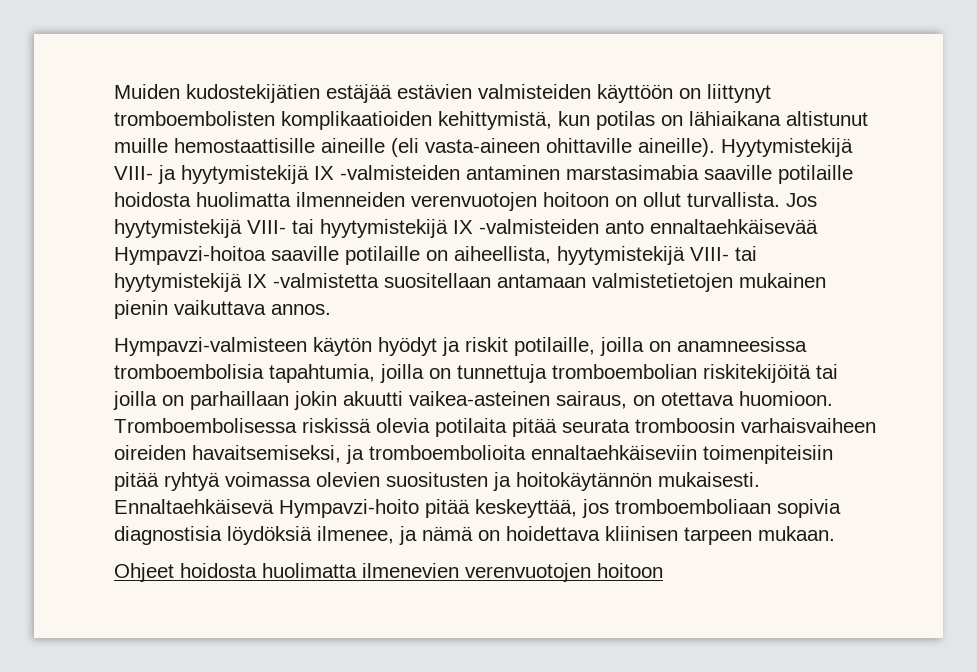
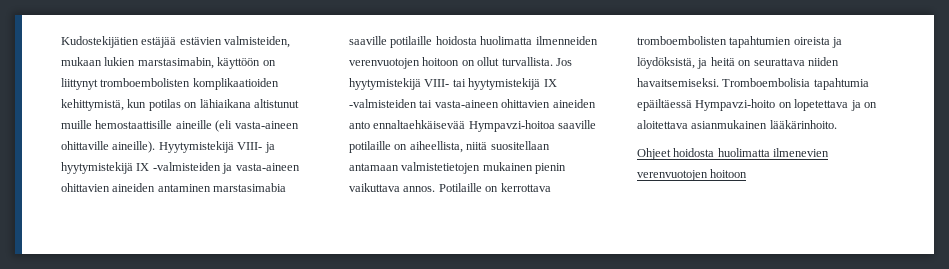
[114,84,591,103] Muiden kudostekijätien estäjää estävien valmisteiden -> [61,36,291,48] [61,57,214,69] Kudostekijätien estäjää estävien valmisteiden, mukaan lukien marstasimabin,
(460, 172) none -> [222,163,300,174] [61,183,156,192] ja vasta-aineen ohittavien aineiden
(599, 226) none -> [419,99,596,108] tai vasta-aineen ohittavien aineiden
[557,246,757,265] [114,273,379,292] hyytymistekijä VIII- tai hyytymistekijä IX -valmistetta -> [466,142,488,150] niitä
[114,337,807,356] [114,364,838,383] [113,391,833,410] [114,418,876,437] [114,445,833,464] [114,472,760,491] [114,499,841,518] [114,526,835,545] // Hympavzi-valmisteen käytön hyödyt ja riskit potilaille, joilla on anamneesissa tromboembolisia tapahtumia, joilla on tunnettuja tromboembolian riskitekijöitä tai joilla on parhaillaan jokin akuutti vaikea-asteinen sairaus, on otettava huomioon. Tromboembolisessa riskissä olevia potilaita pitää seurata tromboosin varhaisvaiheen oireiden havaitsemiseksi, ja tromboembolioita ennaltaehkäiseviin toimenpiteisiin pitää ryhtyä voimassa olevien suositusten ja hoitokäytännön mukaisesti. Ennaltaehkäisevä Hympavzi-hoito pitää keskeyttää, jos tromboemboliaan sopivia diagnostisia löydöksiä ilmenee, ja nämä on hoidettava kliinisen tarpeen mukaan. -> [438,183,551,192] [637,36,843,48] [637,57,839,69] [637,78,869,90] [637,99,877,111] [637,120,837,129] Potilaille on kerrottava tromboembolisten tapahtumien oireista ja löydöksistä, ja heitä on seurattava niiden havaitsemiseksi. Tromboembolisia tapahtumia epäiltäessä Hympavzi-hoito on lopetettava ja on aloitettava asianmukainen lääkärinhoito.

